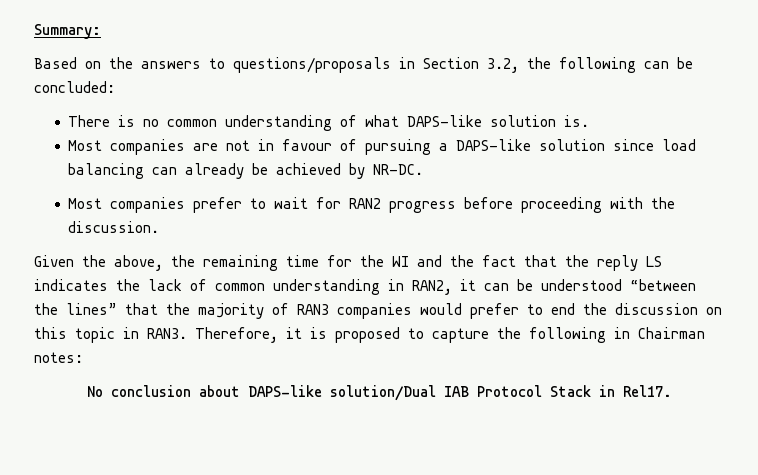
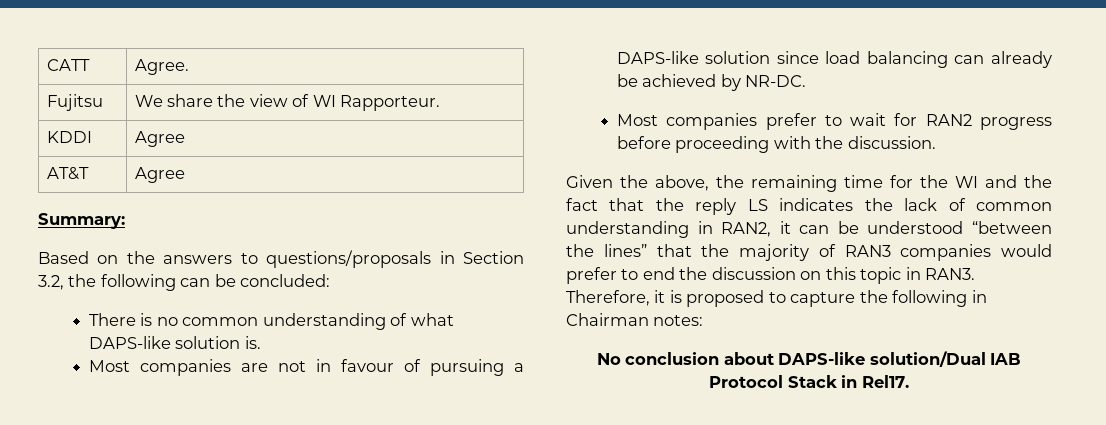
(34, 31) none -> [46,59,90,71] [134,59,189,75] [46,94,103,111] [134,94,441,111] [46,131,92,143] [134,131,185,147] [46,167,89,180] [134,167,185,183] CATT | Agree. // Fujitsu | We share the view of WI Rapporteur. // KDDI | Agree // AT&T | Agree //

